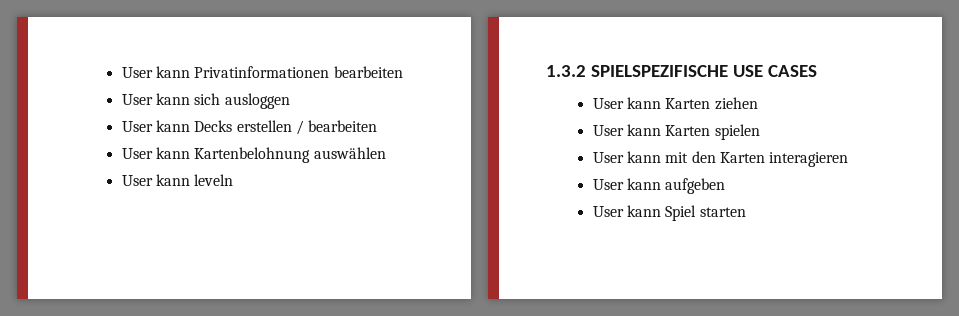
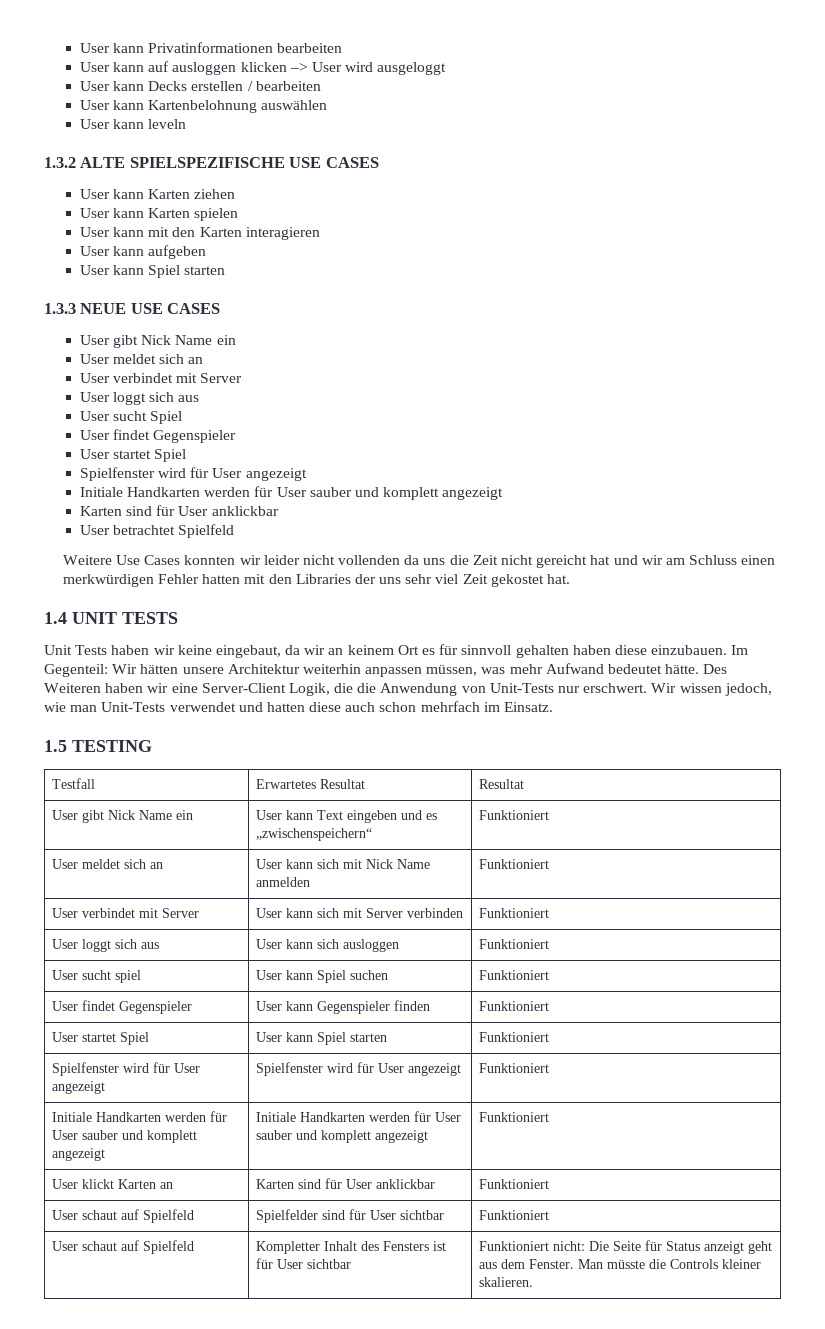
[194,93,290,109] sich ausloggen -> [148,61,447,75] auf ausloggen klicken –> User wird ausgeloggt
(586, 71) none -> [80,157,126,168] ALTE
(746, 212) none -> [44,303,221,314] [79,335,236,348] [79,354,204,364] [79,373,243,383] [79,392,200,405] [79,411,183,424] [79,429,237,443] [79,449,187,462] [79,467,307,481] [79,486,504,500] [79,505,279,516] [79,524,235,538] [62,555,776,568] [62,574,570,587] [44,612,178,624] [44,644,749,658] [44,663,728,677] [44,683,772,696] [44,701,554,712] [44,740,152,752] [52,778,96,789] [256,779,366,789] [479,779,525,789] [52,810,194,823] [256,810,438,823] [256,828,373,841] [479,810,550,820] [52,859,164,869] [256,859,431,869] [256,877,311,887] [479,859,550,869] [52,908,200,918] [256,908,464,918] [479,908,550,918] [52,939,160,952] [256,939,400,952] [479,939,550,949] [52,970,142,983] [256,970,389,983] [479,970,550,980] [52,1000,193,1014] [256,1000,431,1014] [479,1001,550,1011] [52,1032,150,1045] [256,1032,388,1045] [479,1032,550,1042] [52,1062,201,1076] [52,1081,106,1094] [256,1062,462,1076] [479,1063,550,1073] [52,1111,228,1122] [52,1130,198,1143] [52,1148,106,1161] [256,1111,462,1122] [256,1130,429,1143] [479,1112,550,1122] [52,1179,174,1189] [256,1178,436,1189] [479,1179,550,1189] [52,1209,195,1223] [256,1209,445,1223] [479,1210,550,1220] [52,1240,195,1254] [256,1241,447,1254] [256,1258,352,1269] [479,1240,773,1254] [479,1259,762,1269] [479,1277,534,1287] // 1.3.3 NEUE USE CASES // User gibt Nick Name ein // User meldet sich an // User verbindet mit Server // User loggt sich aus // User sucht Spiel // User findet Gegenspieler // User startet Spiel // Spielfenster wird für User angezeigt // Initiale Handkarten werden für User sauber und komplett angezeigt // Karten sind für User anklickbar // User betrachtet Spielfeld // Weitere Use Cases konnten wir leider nicht vollenden da uns die Zeit nicht gereicht hat und wir am Schluss einen merkwürdigen Fehler hatten mit den Libraries der uns sehr viel Zeit gekostet hat. // 1.4 UNIT TESTS // Unit Tests haben wir keine eingebaut, da wir an keinem Ort es für sinnvoll gehalten haben diese einzubauen. Im Gegenteil: Wir hätten unsere Architektur weiterhin anpassen müssen, was mehr Aufwand bedeutet hätte. Des Weiteren haben wir eine Server-Client Logik, die die Anwendung von Unit-Tests nur erschwert. Wir wissen jedoch, wie man Unit-Tests verwendet und hatten diese auch schon mehrfach im Einsatz. // 1.5 TESTING // Testfall | Erwartetes Resultat | Resultat // User gibt Nick Name ein | User kann Text eingeben und es „zwischenspeichern“ | Funktioniert // User meldet sich an | User kann sich mit Nick Name anmelden | Funktioniert // User verbindet mit Server | User kann sich mit Server verbinden | Funktioniert // User loggt sich aus | User kann sich ausloggen | Funktioniert // User sucht spiel | User kann Spiel suchen | Funktioniert // User findet Gegenspieler | User kann Gegenspieler finden | Funktioniert // User startet Spiel | User kann Spiel starten | Funktioniert // Spielfenster wird für User angezeigt | Spielfenster wird für User angezeigt | Funktioniert // Initiale Handkarten werden für User sauber und komplett angezeigt | Initiale Handkarten werden für User sauber und komplett angezeigt | Funktioniert // User klickt Karten an | Karten sind für User anklickbar | Funktioniert // User schaut auf Spielfeld | Spielfelder sind für User sichtbar | Funktioniert // User schaut auf Spielfeld | Kompletter Inhalt des Fensters ist für User sichtbar | Funktioniert nicht: Die Seite für Status anzeigt geht aus dem Fenster. Man müsste die Controls kleiner skalieren.

